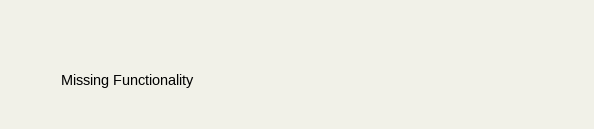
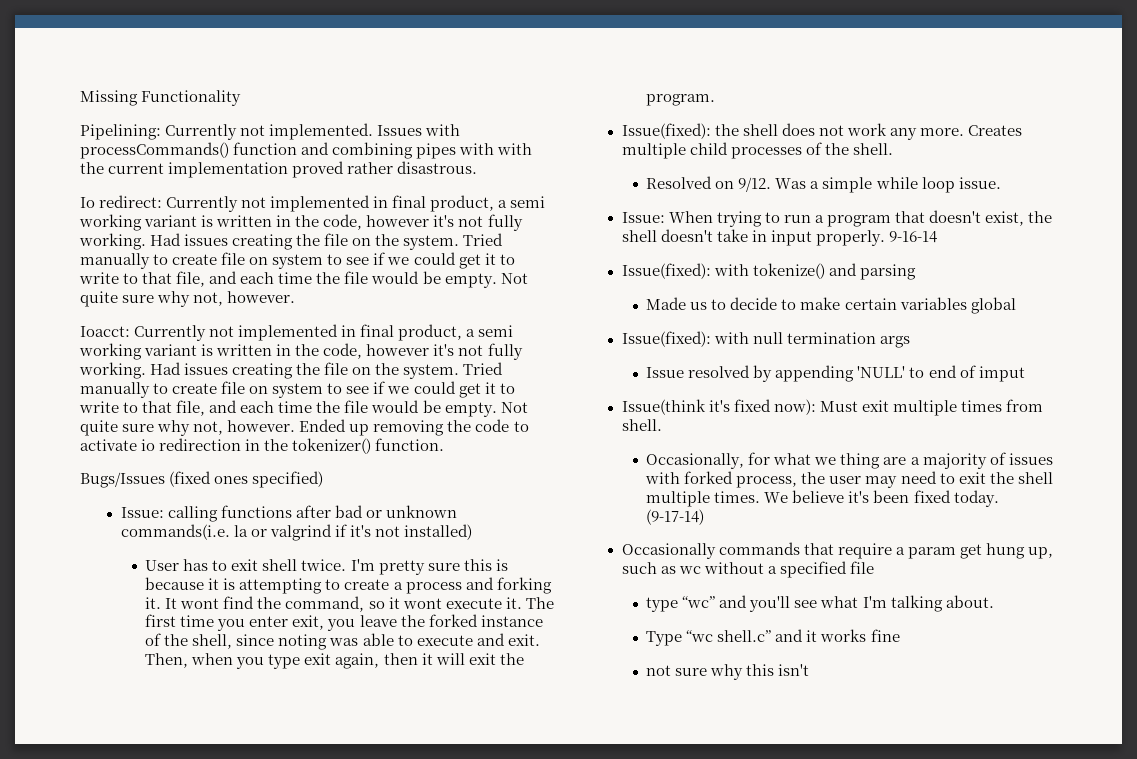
(194, 81) none -> [80,123,461,140] [80,142,533,159] [80,161,478,178] [80,195,546,212] [79,214,523,231] [79,233,504,250] [80,252,515,269] [79,271,528,288] [80,291,296,307] [80,324,514,341] [79,343,523,360] [79,362,504,379] [80,381,515,398] [79,400,528,417] [80,419,529,436] [80,438,445,454] [80,471,324,488] [120,505,458,522] [120,524,473,541] [145,559,508,575] [145,577,552,594] [145,596,554,612] [145,614,543,631] [145,633,540,650] [145,653,524,669] [646,94,716,106] [621,123,1023,140] [621,142,894,159] [646,176,1001,193] [621,210,1053,227] [621,229,938,246] [621,263,917,280] [646,297,1016,314] [621,331,911,348] [646,365,1025,382] [621,399,1044,416] [621,419,662,431] [646,452,1053,469] [645,471,1053,488] [646,490,999,507] [646,509,705,525] [621,542,1054,559] [621,561,875,578] [646,595,994,612] [646,629,900,646] [646,664,810,680] // Pipelining: Currently not implemented. Issues with processCommands() function and combining pipes with with the current implementation proved rather disastrous. // Io redirect: Currently not implemented in final product, a semi working variant is written in the code, however it's not fully working. Had issues creating the file on the system. Tried manually to create file on system to see if we could get it to write to that file, and each time the file would be empty. Not quite sure why not, however. // Ioacct: Currently not implemented in final product, a semi working variant is written in the code, however it's not fully working. Had issues creating the file on the system. Tried manually to create file on system to see if we could get it to write to that file, and each time the file would be empty. Not quite sure why not, however. Ended up removing the code to activate io redirection in the tokenizer() function. // Bugs/Issues (fixed ones specified) // Issue: calling functions after bad or unknown commands(i.e. la or valgrind if it's not installed) // User has to exit shell twice. I'm pretty sure this is because it is attempting to create a process and forking it. It wont find the command, so it wont execute it. The first time you enter exit, you leave the forked instance of the shell, since noting was able to execute and exit. Then, when you type exit again, then it will exit the program. // Issue(fixed): the shell does not work any more. Creates multiple child processes of the shell. // Resolved on 9/12. Was a simple while loop issue. // Issue: When trying to run a program that doesn't exist, the shell doesn't take in input properly. 9-16-14 // Issue(fixed): with tokenize() and parsing // Made us to decide to make certain variables global // Issue(fixed): with null termination args // Issue resolved by appending 'NULL' to end of imput // Issue(think it's fixed now): Must exit multiple times from shell. // Occasionally, for what we thing are a majority of issues with forked process, the user may need to exit the shell multiple times. We believe it's been fixed today. (9-17-14) // Occasionally commands that require a param get hung up, such as wc without a specified file // type “wc” and you'll see what I'm talking about. // Type “wc shell.c” and it works fine // not sure why this isn't

